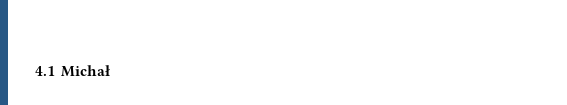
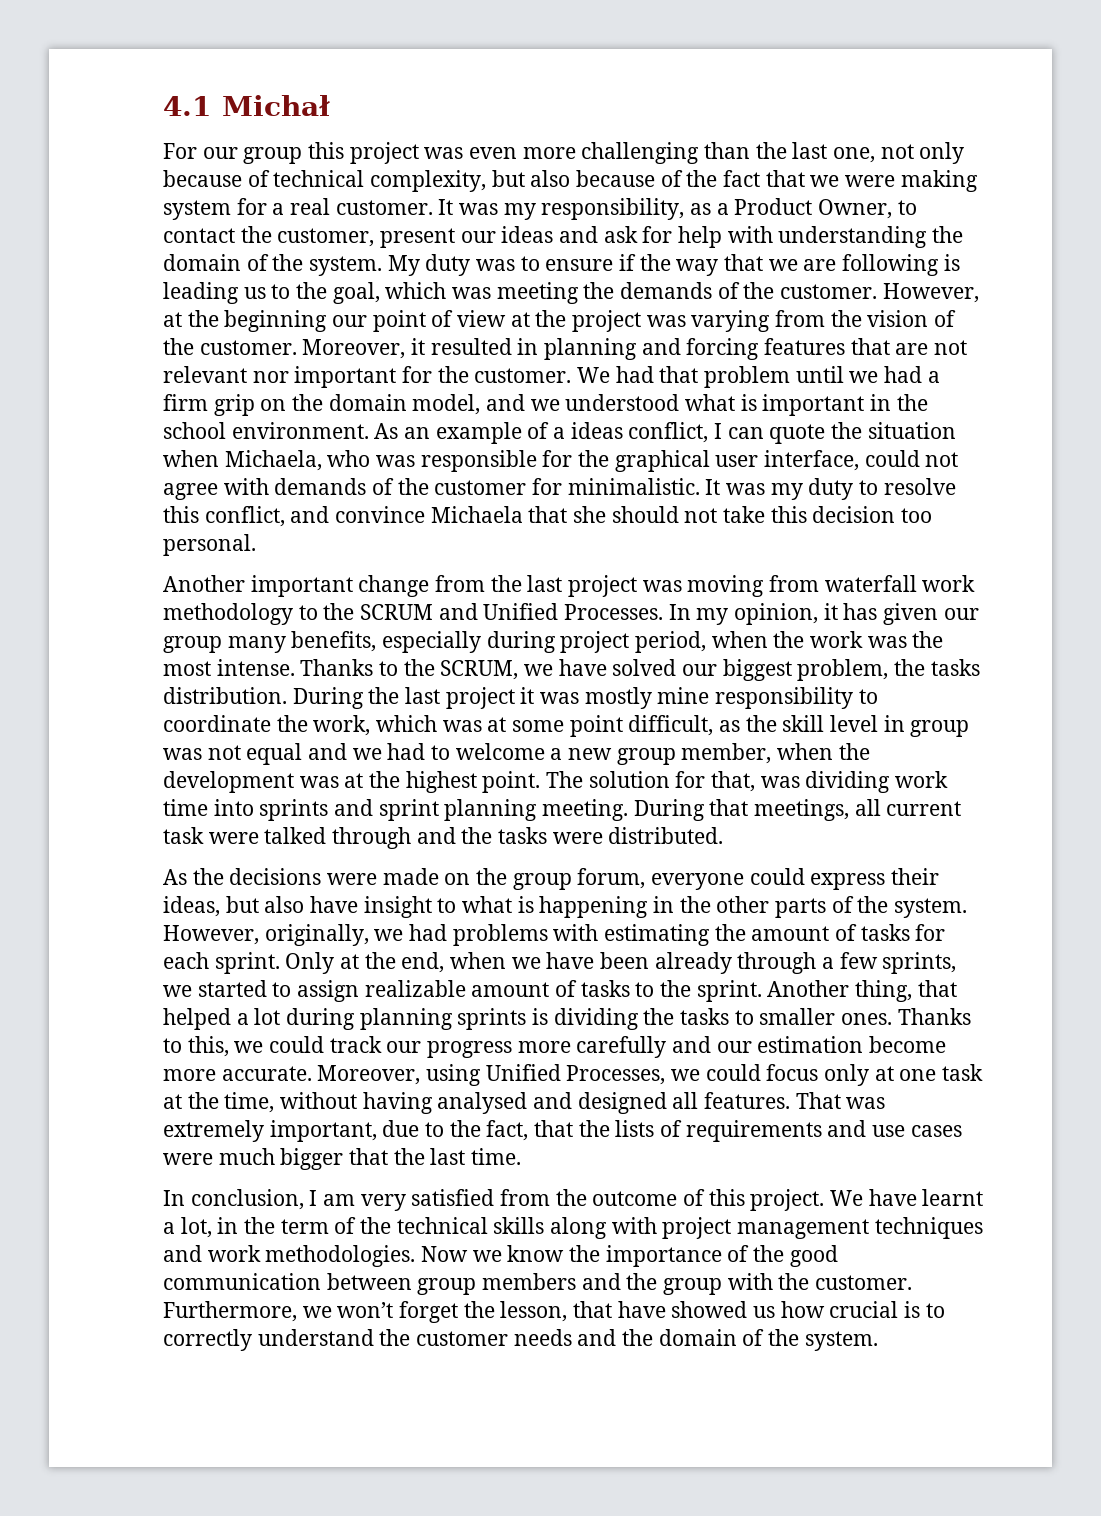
(111, 71) none -> [163,142,965,164] [163,170,978,192] [163,198,917,220] [163,226,964,248] [163,254,960,276] [163,282,979,304] [163,310,957,332] [163,338,968,360] [163,366,940,388] [163,394,928,416] [163,422,956,444] [163,450,959,472] [163,478,956,500] [163,506,933,527] [163,534,256,556] [163,575,976,597] [163,603,979,625] [163,631,944,653] [163,659,980,681] [163,687,878,709] [163,715,970,737] [163,743,870,765] [163,771,949,793] [163,799,962,821] [163,827,724,849] [163,868,940,890] [163,896,968,918] [163,924,946,946] [163,952,957,974] [163,980,957,1002] [163,1008,971,1030] [163,1036,947,1058] [163,1064,984,1086] [163,1092,886,1114] [163,1120,962,1142] [163,1148,522,1170] [163,1189,984,1211] [163,1217,983,1239] [163,1245,838,1267] [163,1273,913,1295] [163,1301,945,1323] [163,1329,878,1351] // For our group this project was even more challenging than the last one, not only because of technical complexity, but also because of the fact that we were making system for a real customer. It was my responsibility, as a Product Owner, to contact the customer, present our ideas and ask for help with understanding the domain of the system. My duty was to ensure if the way that we are following is leading us to the goal, which was meeting the demands of the customer. However, at the beginning our point of view at the project was varying from the vision of the customer. Moreover, it resulted in planning and forcing features that are not relevant nor important for the customer. We had that problem until we had a firm grip on the domain model, and we understood what is important in the school environment. As an example of a ideas conflict, I can quote the situation when Michaela, who was responsible for the graphical user interface, could not agree with demands of the customer for minimalistic. It was my duty to resolve this conflict, and convince Michaela that she should not take this decision too personal. // Another important change from the last project was moving from waterfall work methodology to the SCRUM and Unified Processes. In my opinion, it has given our group many benefits, especially during project period, when the work was the most intense. Thanks to the SCRUM, we have solved our biggest problem, the tasks distribution. During the last project it was mostly mine responsibility to coordinate the work, which was at some point difficult, as the skill level in group was not equal and we had to welcome a new group member, when the development was at the highest point. The solution for that, was dividing work time into sprints and sprint planning meeting. During that meetings, all current task were talked through and the tasks were distributed. // As the decisions were made on the group forum, everyone could express their ideas, but also have insight to what is happening in the other parts of the system. However, originally, we had problems with estimating the amount of tasks for each sprint. Only at the end, when we have been already through a few sprints, we started to assign realizable amount of tasks to the sprint. Another thing, that helped a lot during planning sprints is dividing the tasks to smaller ones. Thanks to this, we could track our progress more carefully and our estimation become more accurate. Moreover, using Unified Processes, we could focus only at one task at the time, without having analysed and designed all features. That was extremely important, due to the fact, that the lists of requirements and use cases were much bigger that the last time. // In conclusion, I am very satisfied from the outcome of this project. We have learnt a lot, in the term of the technical skills along with project management techniques and work methodologies. Now we know the importance of the good communication between group members and the group with the customer. Furthermore, we won’t forget the lesson, that have showed us how crucial is to correctly understand the customer needs and the domain of the system.

